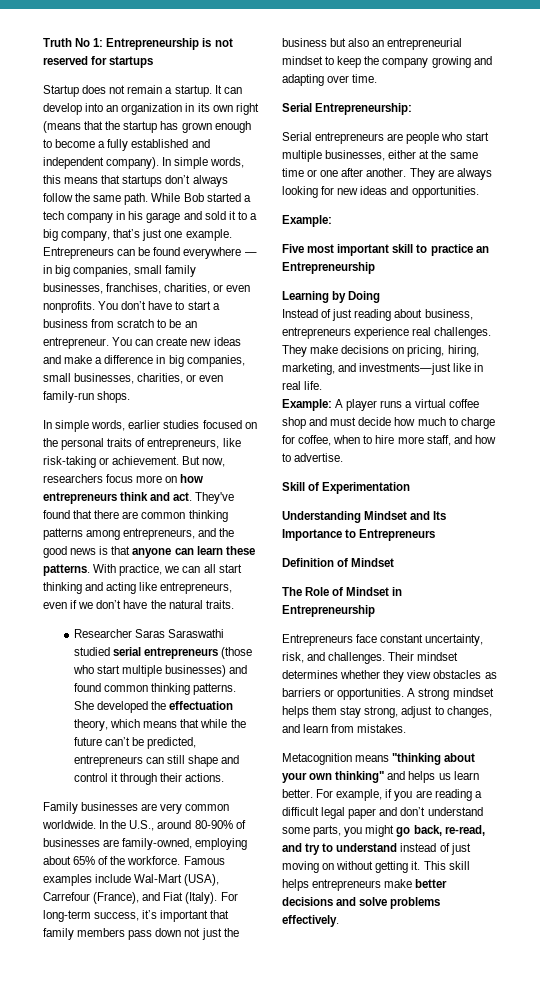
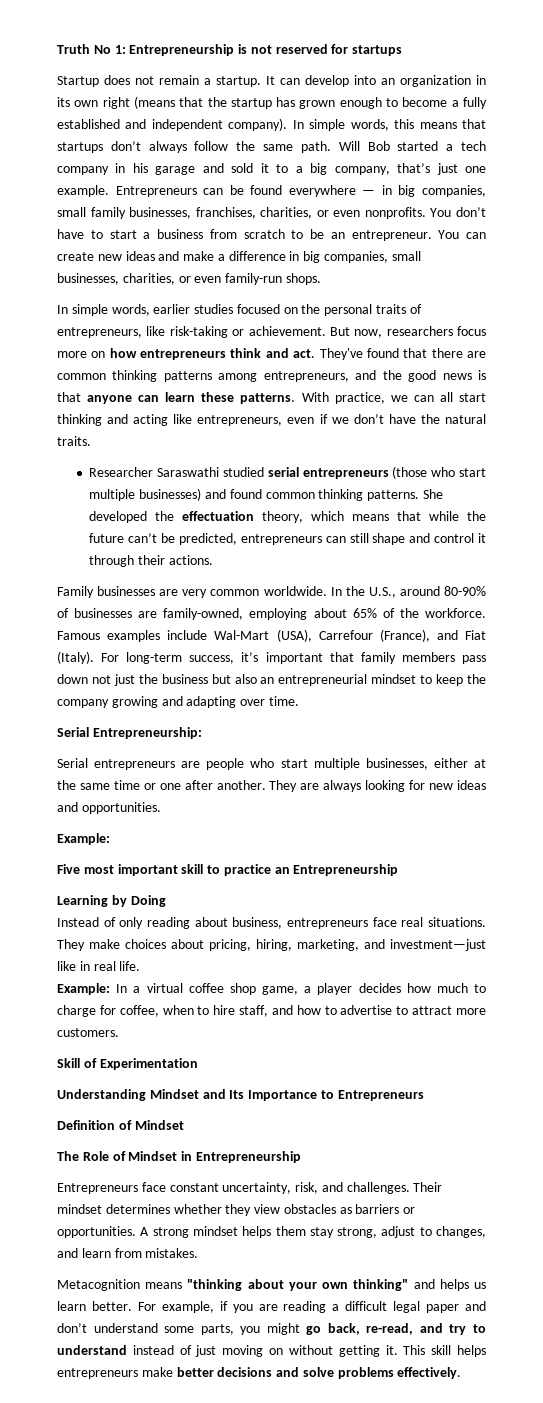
[151,193,181,202] While -> [338,141,360,151] Will
[135,629,166,638] Saras -> (154, 472) none
[332,309,353,321] just -> [119,917,144,929] only
[354,327,492,339] [282,345,405,357] experience real challenges. They make decisions on -> [372,917,487,927] [57,939,204,951] face real situations. They make choices about
[359,363,452,375] investments—just -> [390,939,486,951] investment—just
[335,399,403,411] A player runs -> [116,984,128,993] In
[309,417,392,426] and must decide -> [262,983,401,995] game, a player decides
[397,436,424,444] more -> (236, 1010) none
[294,453,344,462] advertise. -> [340,1005,487,1015] [57,1028,119,1037] advertise to attract more customers.

